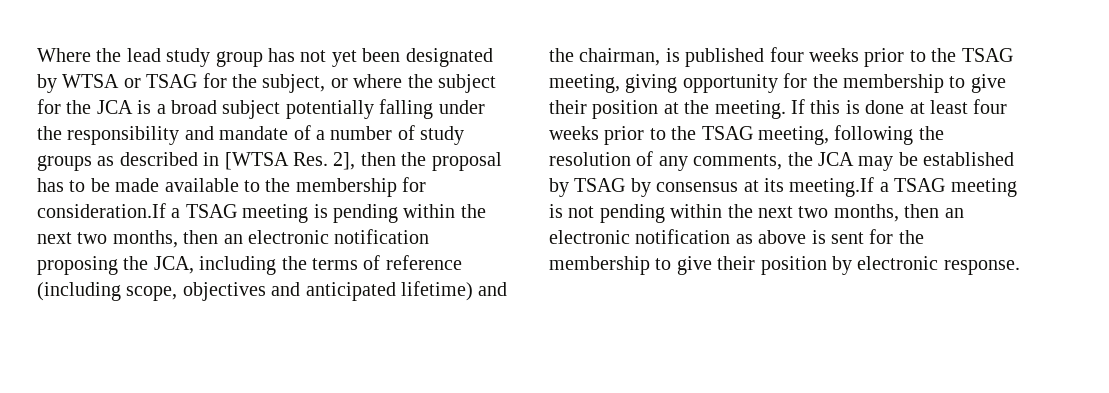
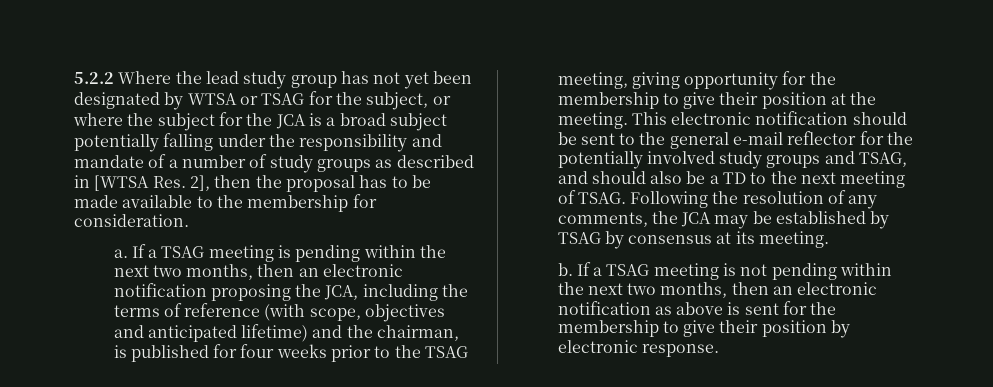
(37, 55) none -> [74,72,114,84] 5.2.2
[37,203,166,218] consideration.If -> [74,214,189,227] [113,244,146,258] consideration. // a. If
[37,282,121,301] (including -> [264,304,306,321] (with
(765, 57) none -> [213,344,238,358] for
[791,99,1008,114] [549,125,914,145] If this is done at least four weeks prior to the TSAG meeting, following -> [631,111,907,125] [557,131,914,149] [557,151,908,169] [557,171,906,188] [557,190,709,208] This electronic notification should be sent to the general e-mail reflector for the potentially involved study groups and TSAG, and should also be a TD to the next meeting of TSAG. Following
[789,177,875,197] meeting.If -> [759,231,830,248] [557,262,591,276] meeting. // b. If

